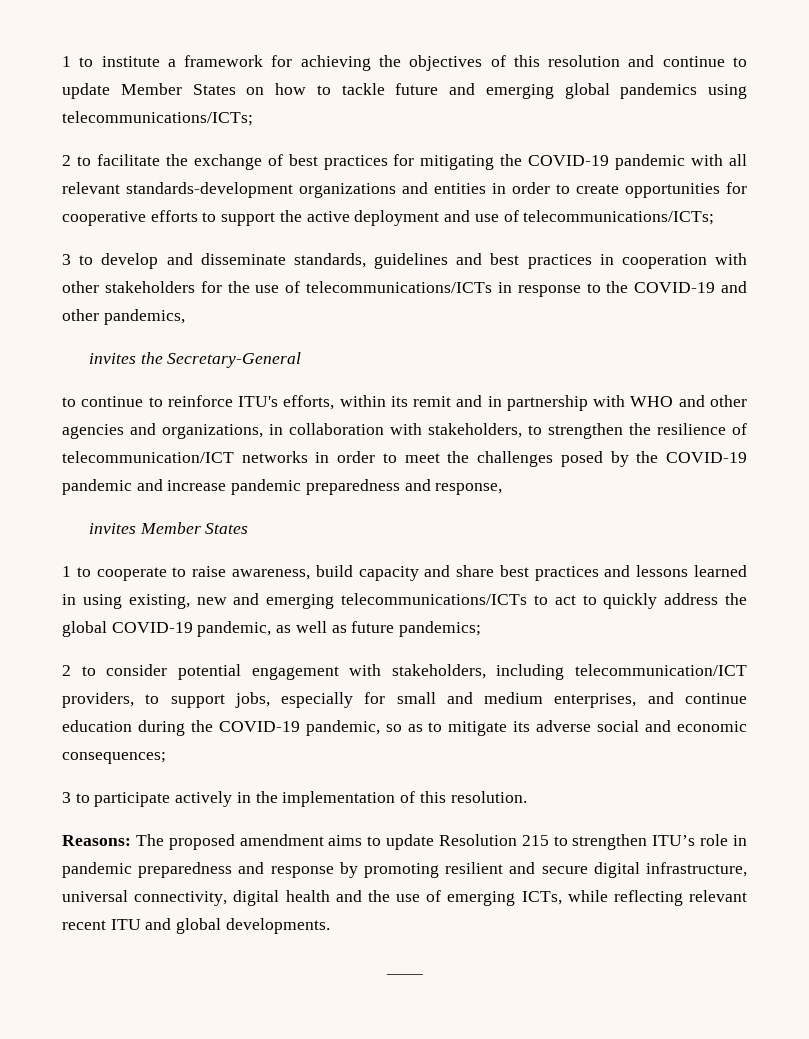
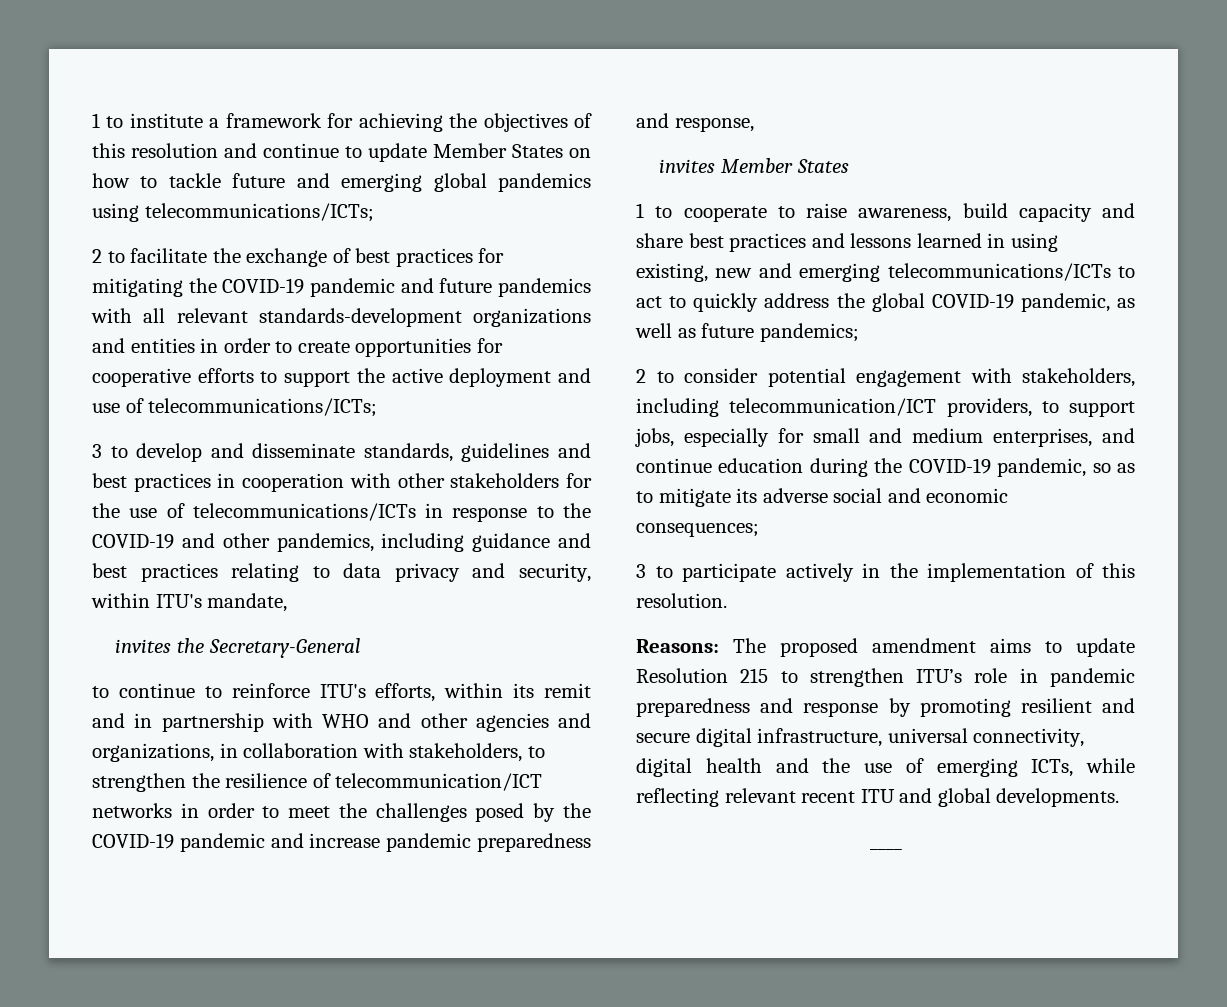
(686, 162) none -> [400,278,591,297] and future pandemics
(185, 317) none -> [381,533,591,552] [92,563,591,582] [91,593,288,612] including guidance and best practices relating to data privacy and security, within ITU's mandate,

